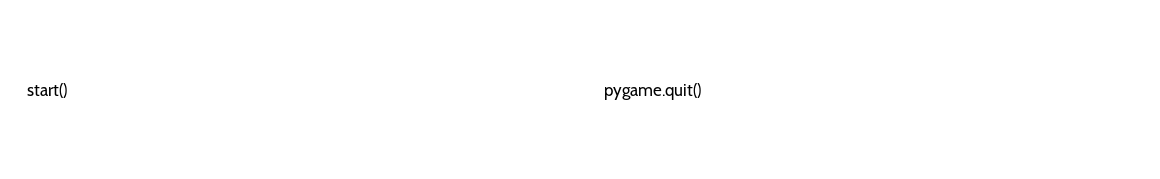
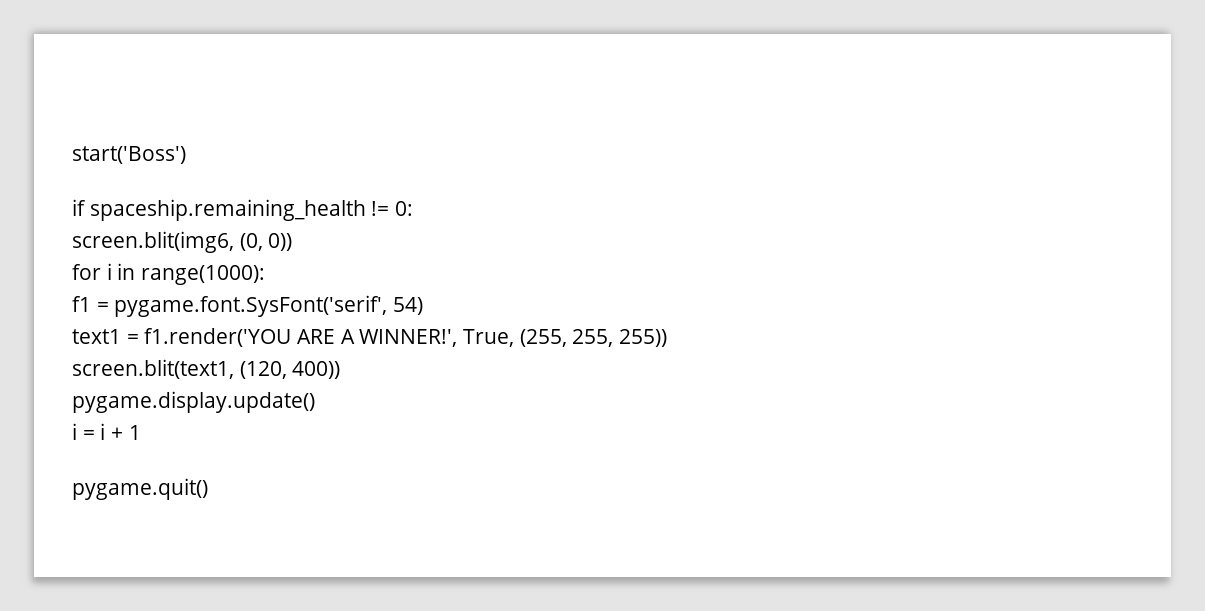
[27,83,67,98] start() -> [72,146,186,164] [72,199,414,221] [72,231,293,253] [72,263,266,285] [72,295,424,317] [72,328,668,347] [72,359,341,379] [72,391,315,413] [72,423,141,440] start('Boss') // if spaceship.remaining_health != 0: // screen.blit(img6, (0, 0)) // for i in range(1000): // f1 = pygame.font.SysFont('serif', 54) // text1 = f1.render('YOU ARE A WINNER!', True, (255, 255, 255)) // screen.blit(text1, (120, 400)) // pygame.display.update() // i = i + 1

